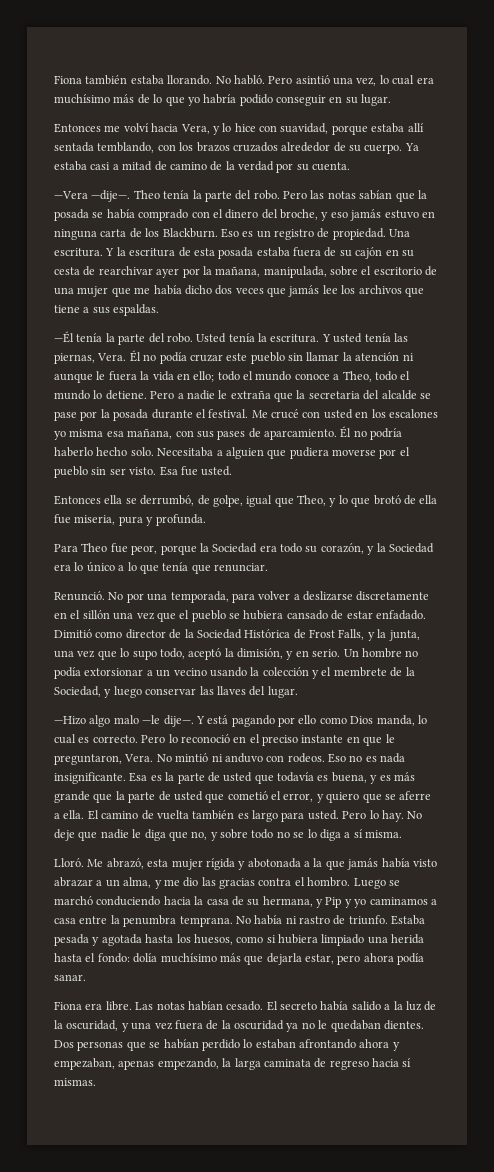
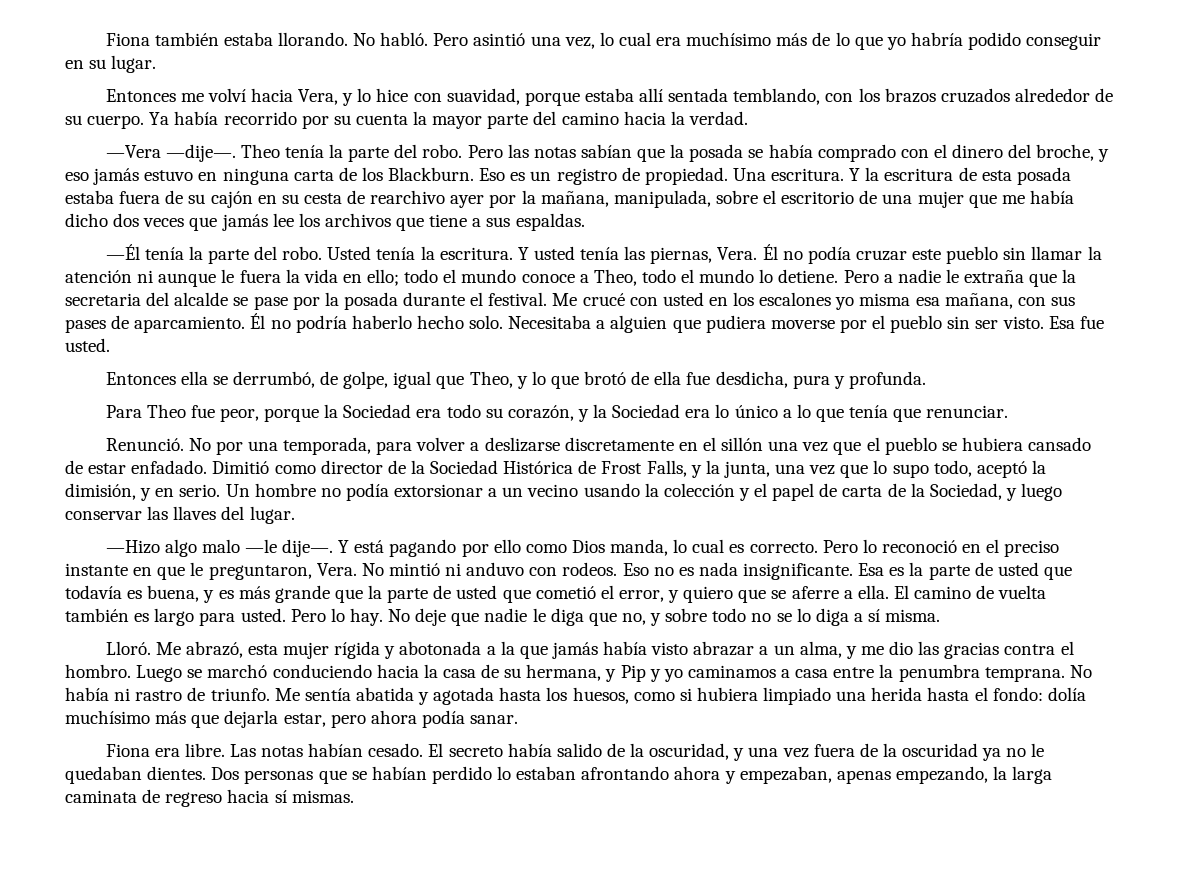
[54,161,351,173] estaba casi a mitad de camino de la verdad por su cuenta. -> [174,111,748,129] había recorrido por su cuenta la mayor parte del camino hacia la verdad.
[98,266,153,275] rearchivar -> [370,190,446,204] rearchivo
[74,515,116,525] miseria, -> [715,371,788,388] desdicha,
[333,667,387,677] membrete -> [772,483,883,501] papel de carta
[391,915,426,925] [54,934,89,946] Estaba pesada -> [274,687,414,701] Me sentía abatida
[384,1001,422,1011] a la luz -> (602, 750) none

